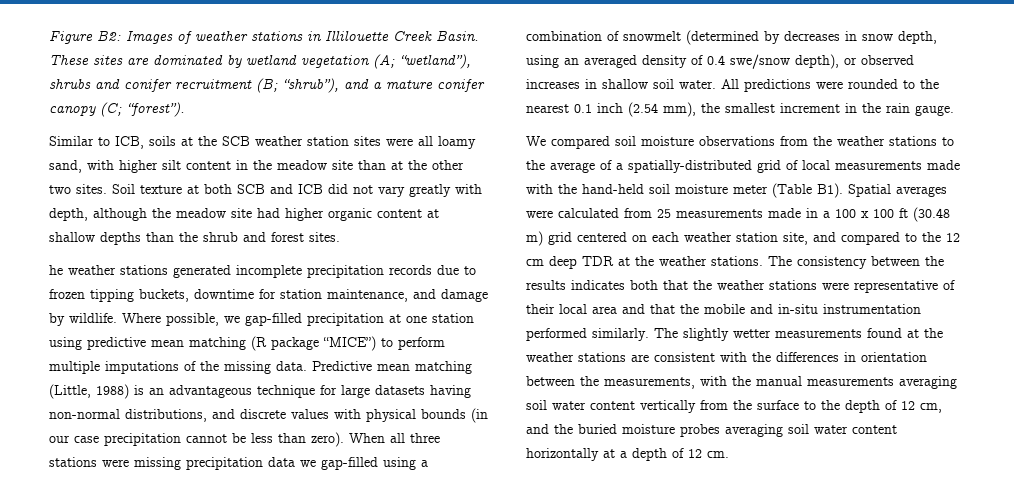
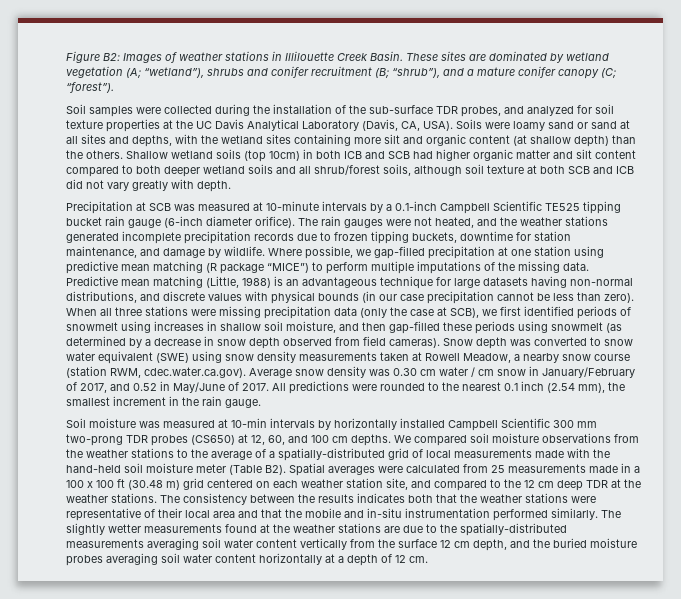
[49,136,476,149] [49,160,464,173] [49,184,135,194] Similar to ICB, soils at the SCB weather station sites were all loamy sand, with higher silt content in the meadow site than at the other two sites. Soil -> [66,104,614,117] [66,119,630,132] [66,134,636,147] [66,149,636,162] [66,164,484,177] Soil samples were collected during the installation of the sub-surface TDR probes, and analyzed for soil texture properties at the UC Davis Analytical Laboratory (Davis, CA, USA). Soils were loamy sand or sand at all sites and depths, with the wetland sites containing more silt and organic content (at shallow depth) than the others. Shallow wetland soils (top 10cm) in both ICB and SCB had higher organic matter and silt content compared to both deeper wetland soils and all shrub/forest soils, although soil
[49,208,439,221] [49,232,340,245] [49,265,63,275] depth, although the meadow site had higher organic content at shallow depths than the shrub and forest sites. // he -> [197,180,231,192] [66,201,621,214] [66,216,517,228] depth. // Precipitation at SCB was measured at 10-minute intervals by a 0.1-inch Campbell Scientific TE525 tipping bucket rain gauge (6-inch diameter orifice). The rain gauges were not heated, and the
[300,457,428,470] [526,30,937,45] [526,54,914,69] [526,79,716,89] we gap-filled using a combination of snowmelt (determined by decreases in snow depth, using an averaged density of 0.4 swe/snow depth), or observed increases in shallow soil water. -> [360,306,631,319] [66,321,622,334] [66,336,633,349] [66,351,630,364] [66,366,635,378] [66,381,269,393] (only the case at SCB), we first identified periods of snowmelt using increases in shallow soil moisture, and then gap-filled these periods using snowmelt (as determined by a decrease in snow depth observed from field cameras). Snow depth was converted to snow water equivalent (SWE) using snow density measurements taken at Rowell Meadow, a nearby snow course (station RWM, cdec.water.ca.gov). Average snow density was 0.30 cm water / cm snow in January/February of 2017, and 0.52 in May/June of 2017.
(954, 110) none -> [66,418,597,431] [66,434,391,446] Soil moisture was measured at 10-min intervals by horizontally installed Campbell Scientific 300 mm two-prong TDR probes (CS650) at 12, 60, and 100 cm depths.
[817,183,843,198] B1). -> [265,465,286,475] B2).
[654,352,927,362] [526,376,802,389] consistent with the differences in orientation between the measurements, with the manual -> [403,523,567,536] due to the spatially-distributed
[804,400,942,413] to the depth of 12 cm, -> [440,539,507,551] 12 cm depth,

